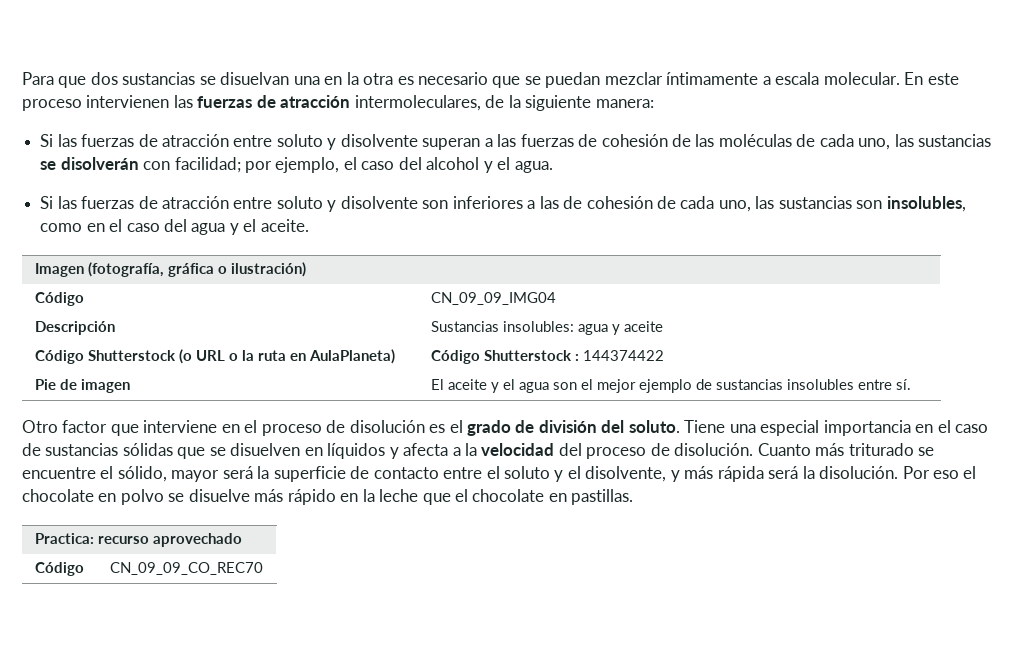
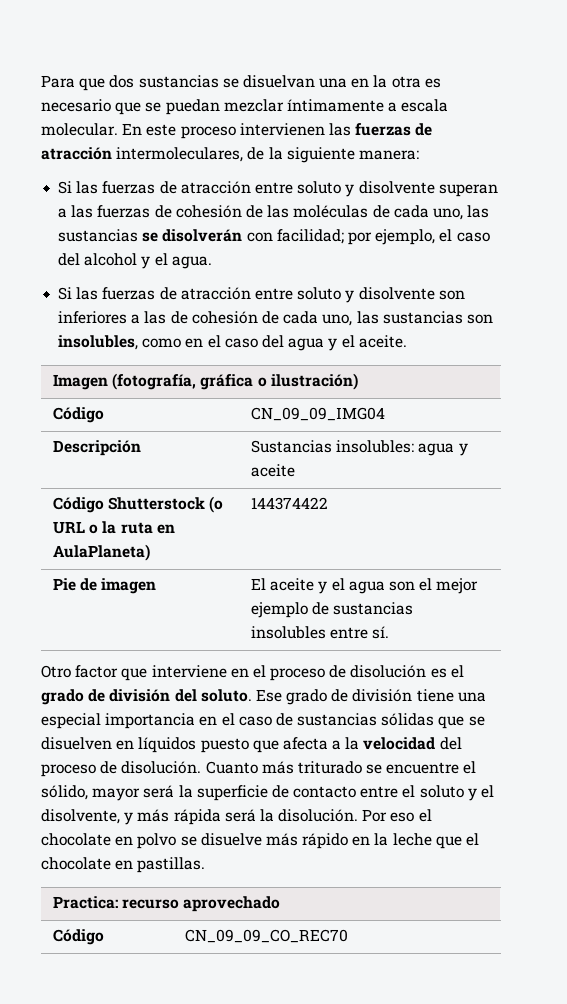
[430,350,579,364] Código Shutterstock : -> (150, 552) none
[684,420,726,433] Tiene -> [255,689,454,705] Ese grado de división tiene
[389,447,399,459] y -> [200,738,279,753] puesto que

